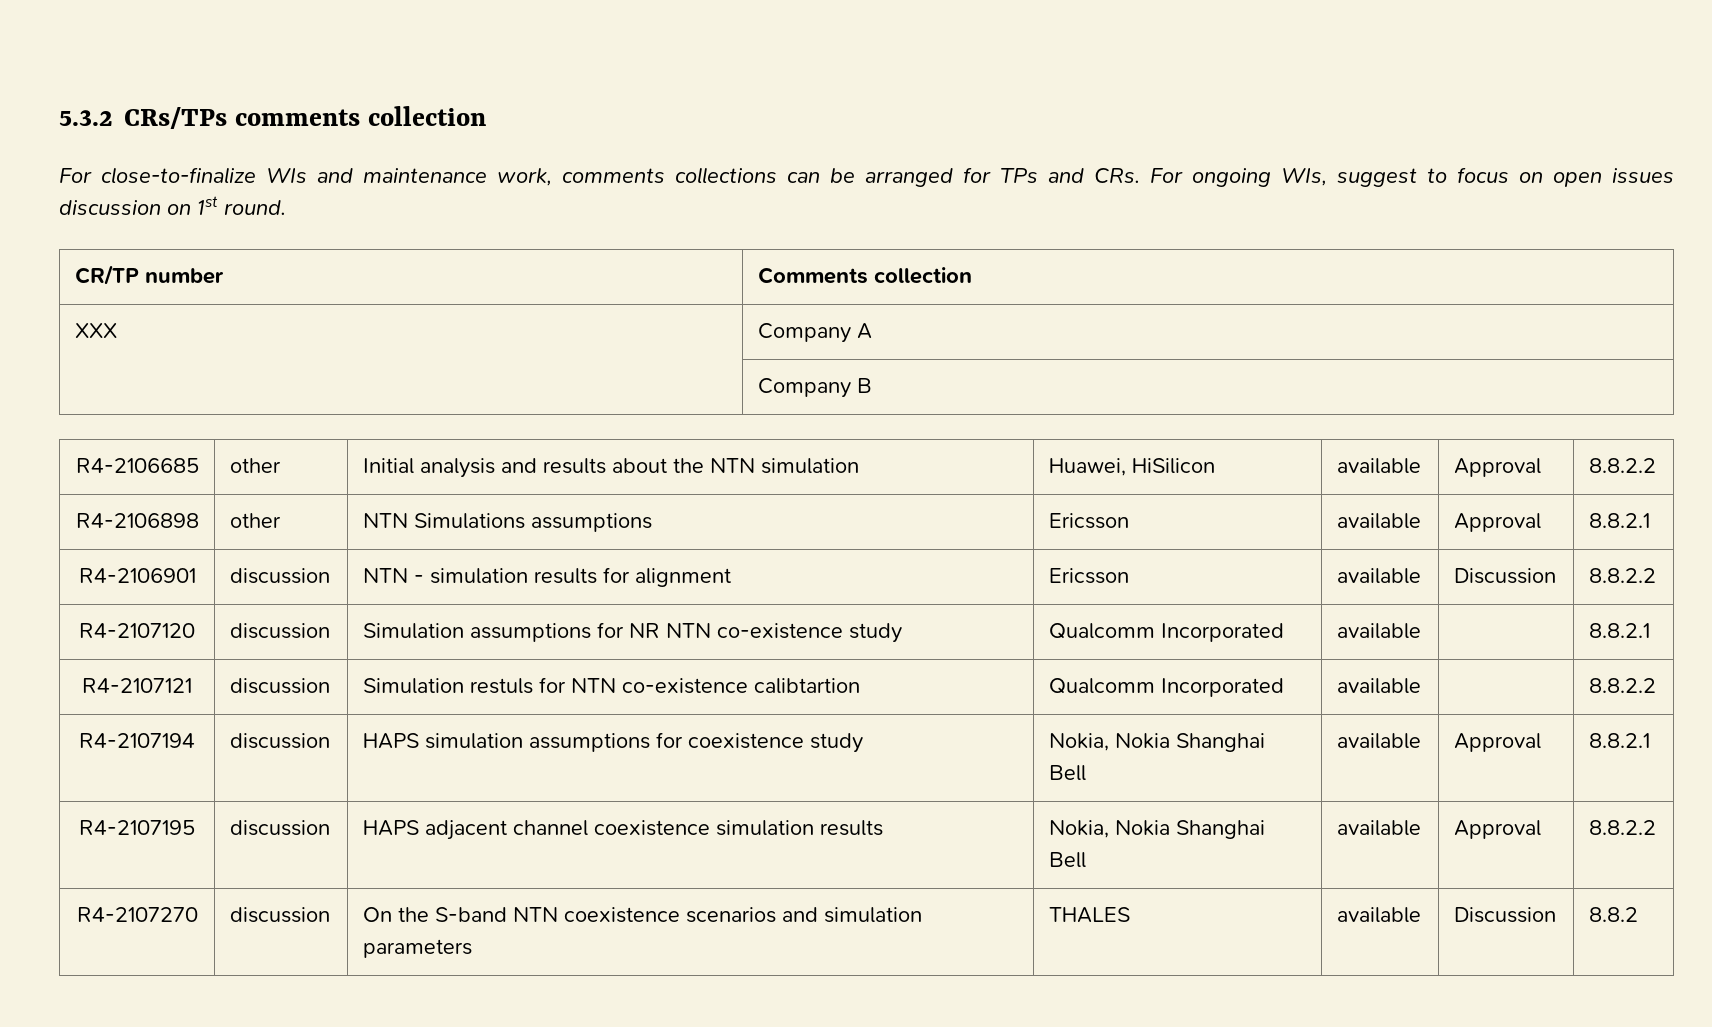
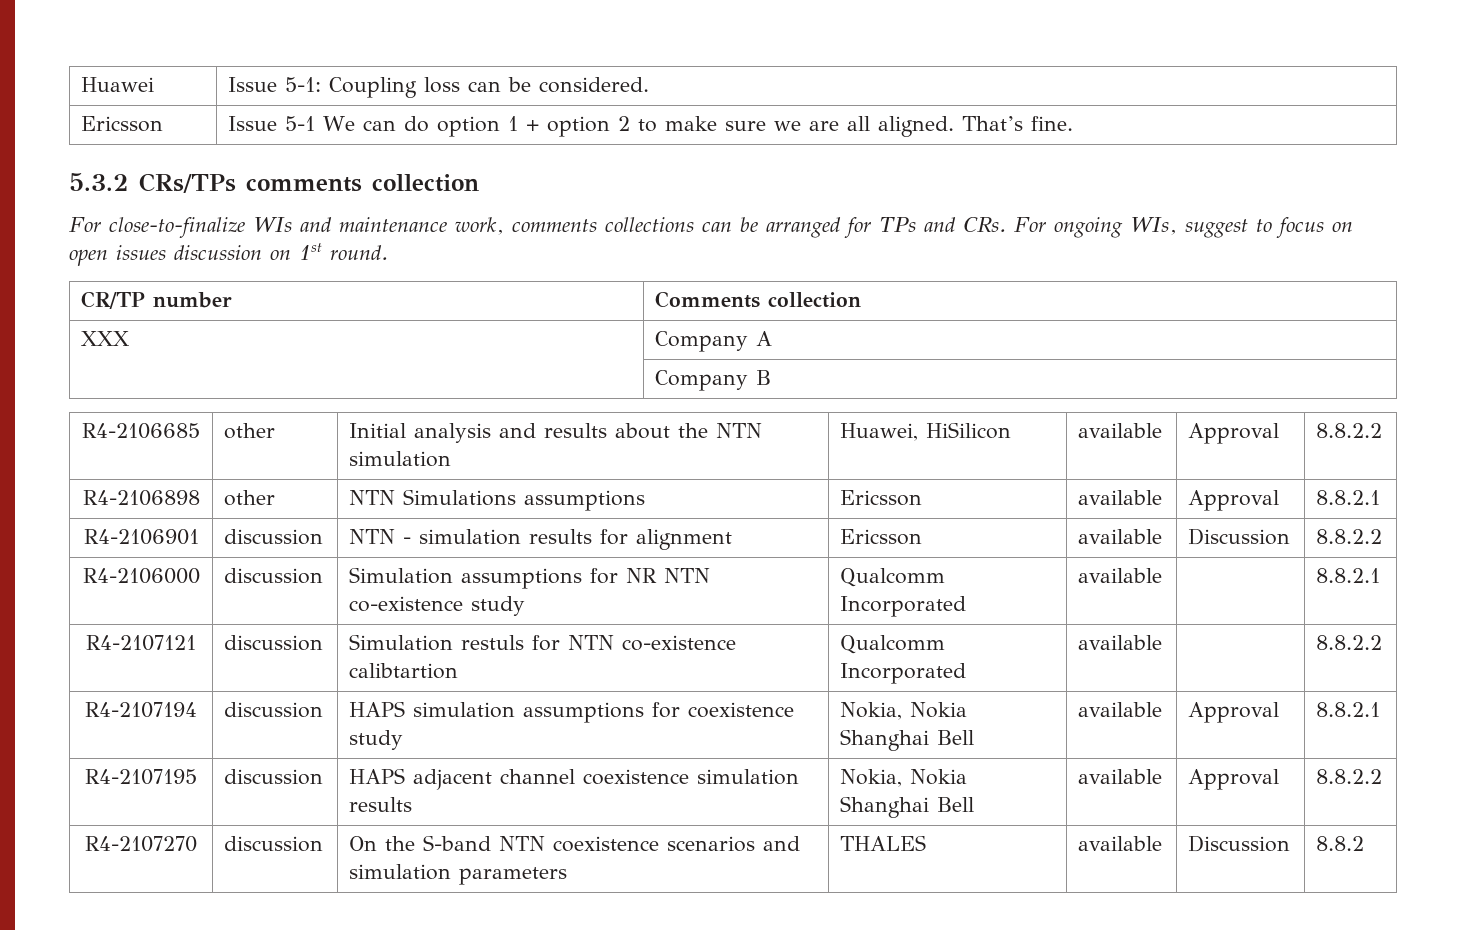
(59, 118) none -> [81,77,155,92] [228,77,650,98] [81,116,164,132] [228,116,1074,137] Huawei | Issue 5-1: Coupling loss can be considered. // Ericsson | Issue 5-1 We can do option 1 + option 2 to make sure we are all aligned. That’s fine. //
[79,623,195,638] R4-2107120 -> [82,568,200,584] R4-2106000

